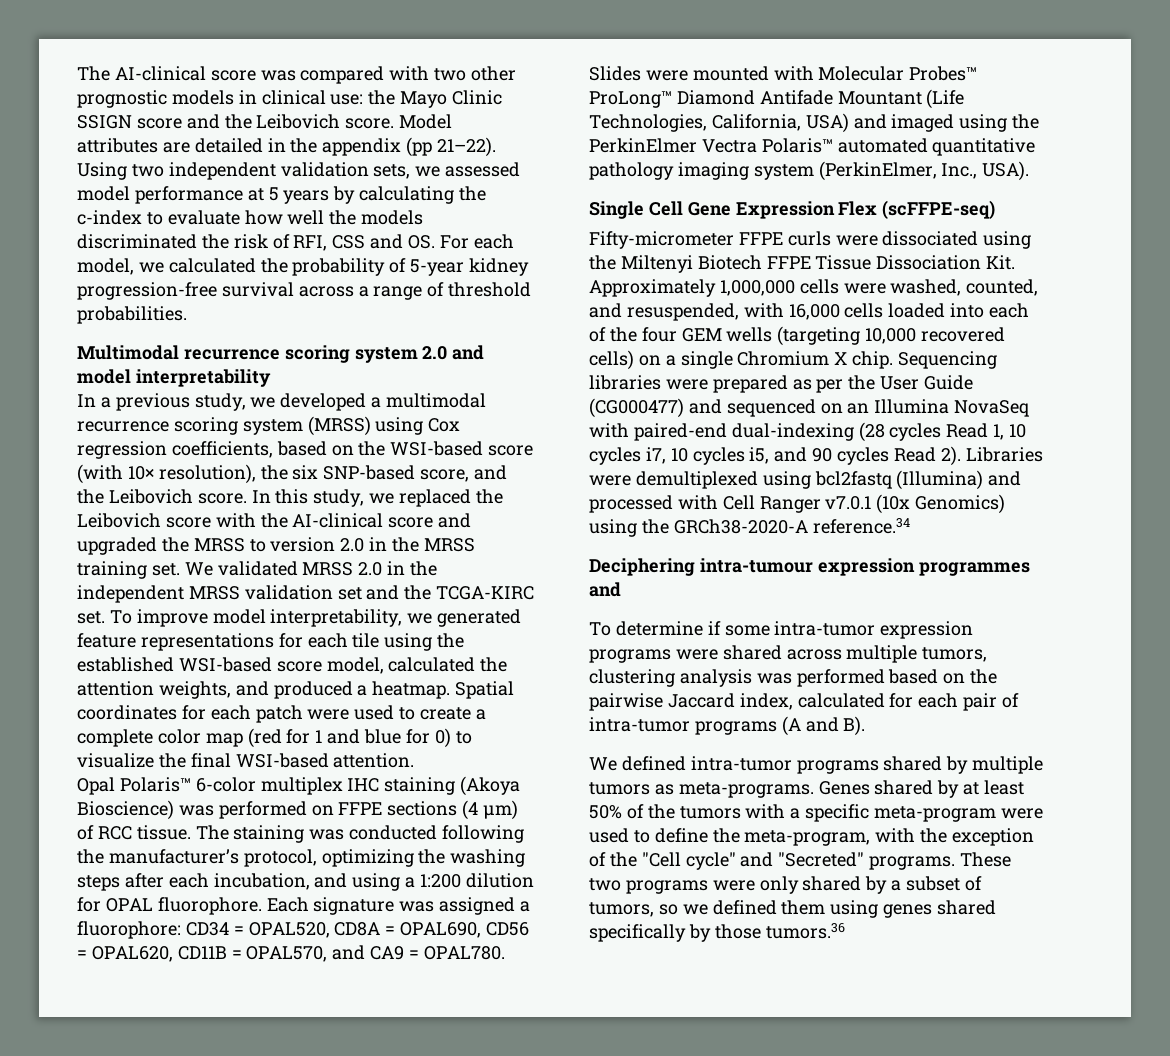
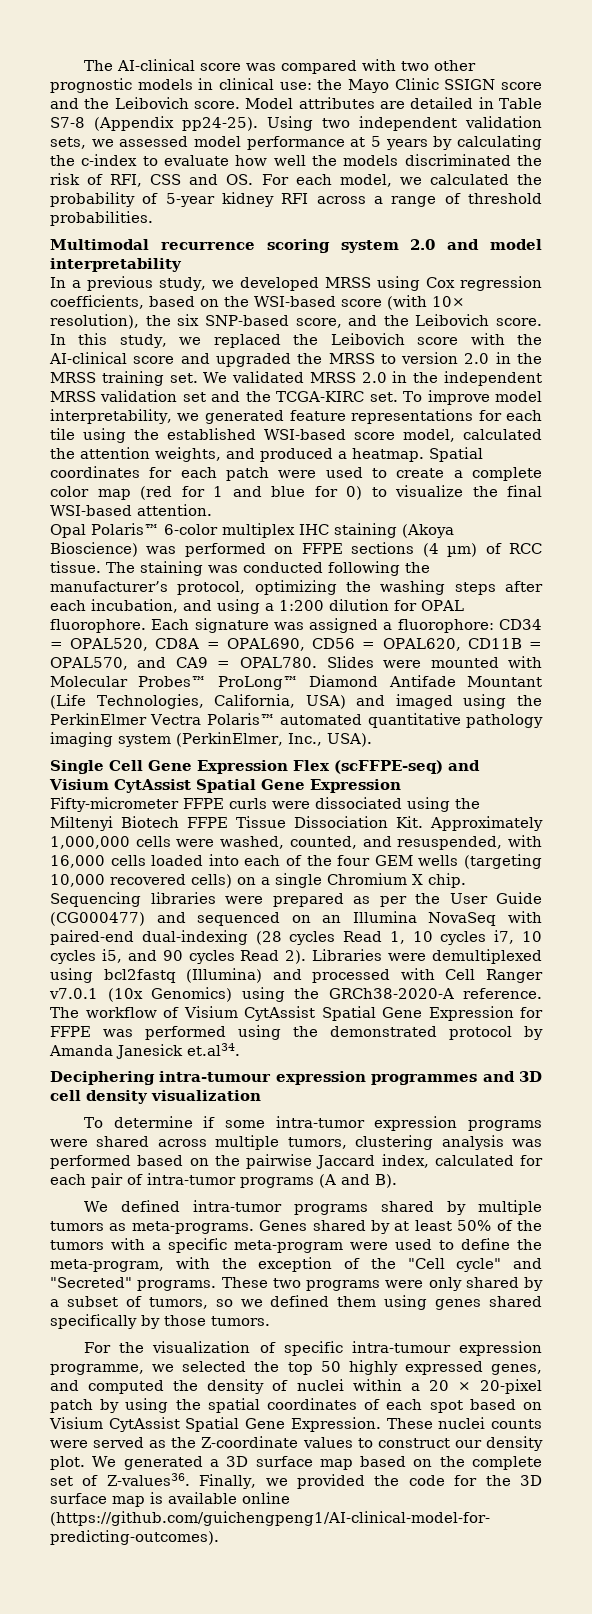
[290,137,497,157] the appendix (pp 21–22). -> [499,98,543,109] [50,116,258,131] Table S7-8 (Appendix pp24-25).
[77,282,294,300] progression-free survival -> [281,193,309,204] RFI
[371,393,487,408] [77,416,371,436] a multimodal recurrence scoring system (MRSS) -> [324,277,371,288] MRSS
(996, 209) none -> [448,760,480,771] [49,779,401,793] and Visium CytAssist Spatial Gene Expression
[812,518,910,534] reference.34 -> [463,988,542,999] [50,1006,543,1021] [50,1025,543,1040] [49,1043,240,1059] reference. The workflow of Visium CytAssist Spatial Gene Expression for FFPE was performed using the demonstrated protocol by Amanda Janesick et.al34.
(621, 589) none -> [519,1071,542,1082] [50,1090,261,1104] 3D cell density visualization
[765,923,845,939] tumors.36 -> [211,1316,270,1326] [84,1341,542,1356] [50,1360,542,1375] [50,1379,543,1394] [50,1398,542,1413] [49,1417,542,1432] [50,1436,543,1451] [50,1456,542,1470] [50,1473,542,1489] [50,1492,290,1507] [50,1511,490,1526] [50,1530,219,1545] tumors. // For the visualization of specific intra-tumour expression programme, we selected the top 50 highly expressed genes, and computed the density of nuclei within a 20 × 20-pixel patch by using the spatial coordinates of each spot based on Visium CytAssist Spatial Gene Expression. These nuclei counts were served as the Z-coordinate values to construct our density plot. We generated a 3D surface map based on the complete set of Z-values36. Finally, we provided the code for the 3D surface map is available online (https://github.com/guichengpeng1/AI-clinical-model-for- predicting-outcomes).

